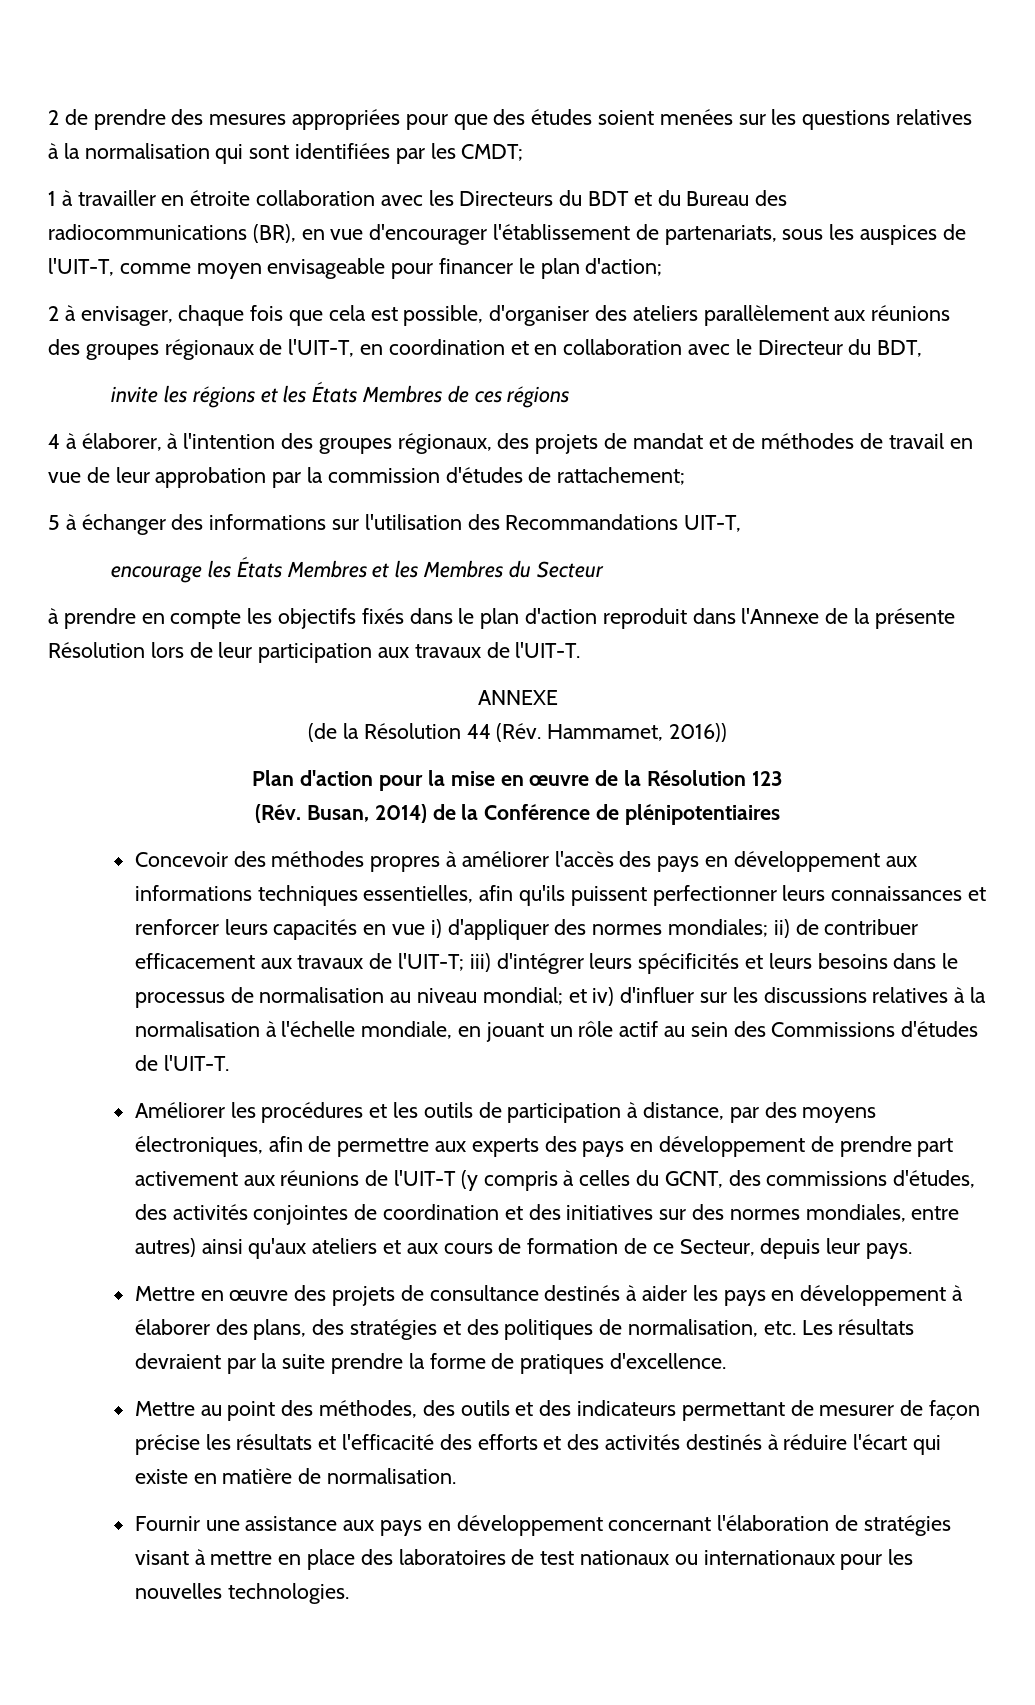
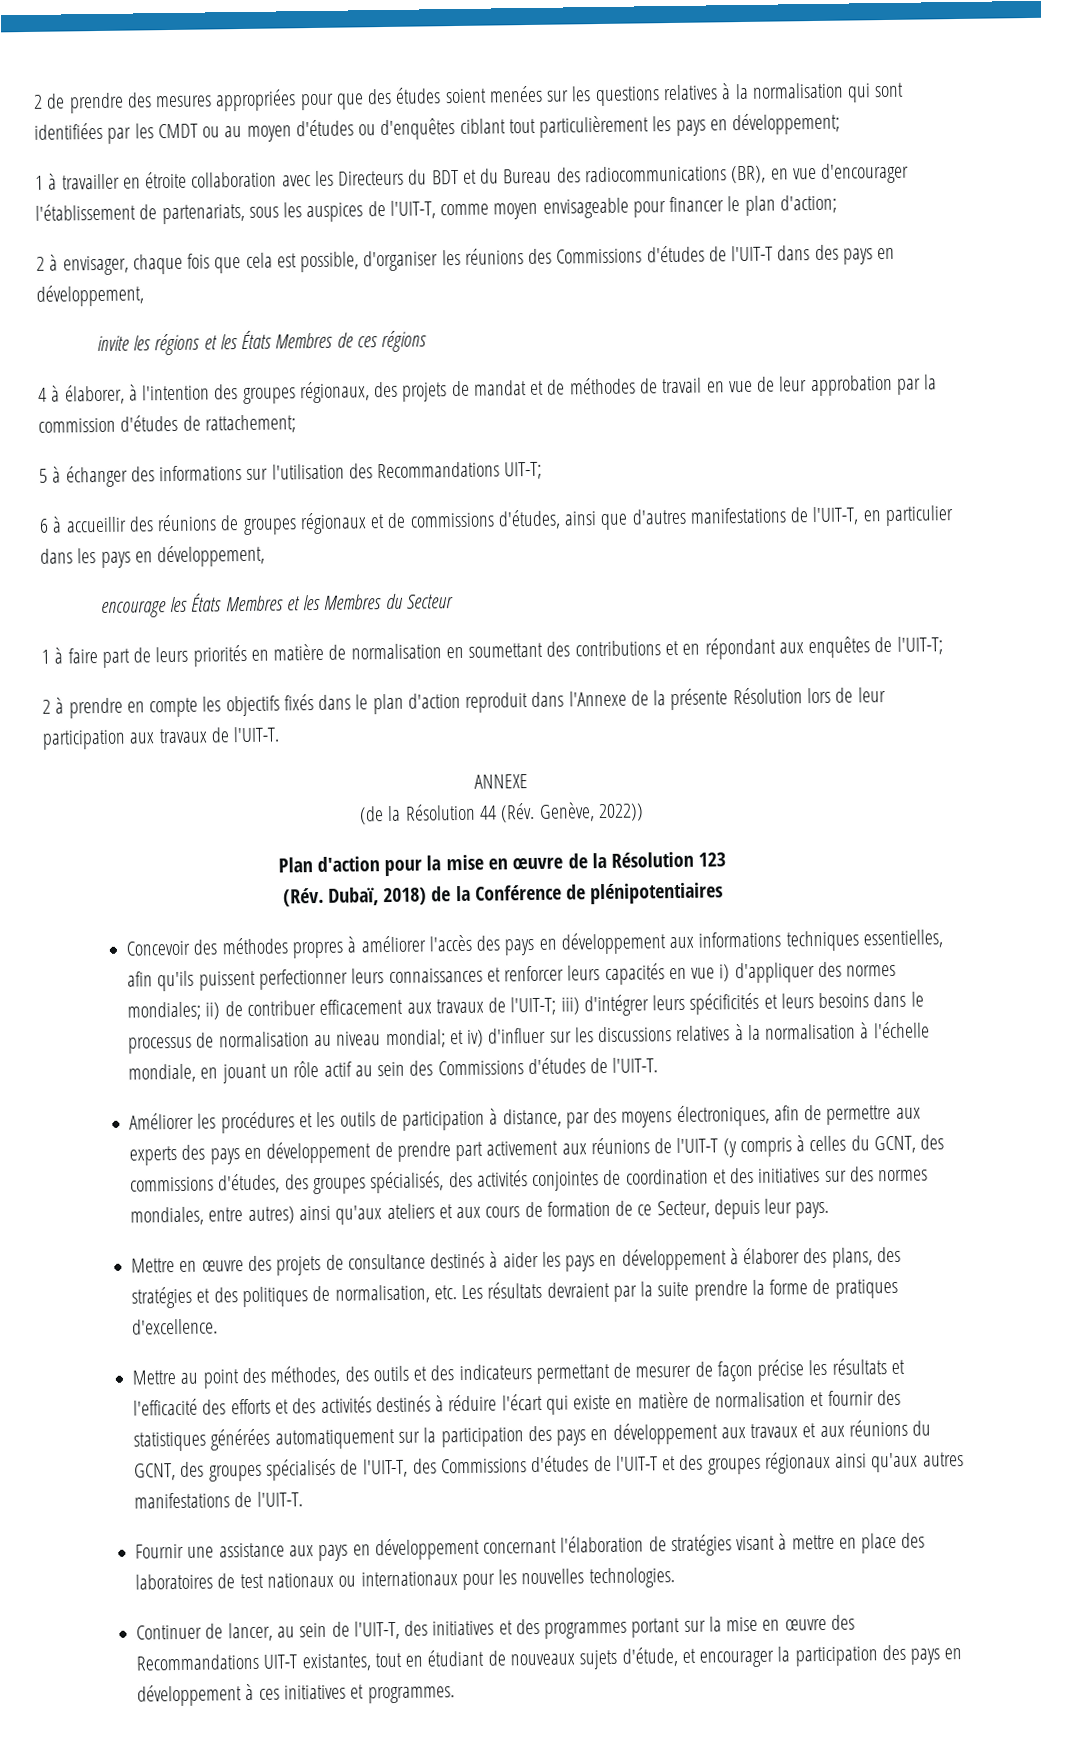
[461,144,524,161] CMDT; -> [157,112,841,142] CMDT ou au moyen d'études ou d'enquêtes ciblant tout particulièrement les pays en développement;
[595,305,951,326] [48,339,923,360] des ateliers parallèlement aux réunions des groupes régionaux de l'UIT-T, en coordination et en collaboration avec le Directeur du BDT, -> [441,244,896,266] [36,284,144,307] les réunions des Commissions d'études de l'UIT-T dans des pays en développement,
[684,515,742,532] UIT-T, -> [504,461,543,480] [39,505,954,536] [40,544,266,569] UIT-T; // 6 à accueillir des réunions de groupes régionaux et de commissions d'études, ainsi que d'autres manifestations de l'UIT-T, en particulier dans les pays en développement,
(604, 569) none -> [41,636,943,668] [42,699,51,714] 1 à faire part de leurs priorités en matière de normalisation en soumettant des contributions et en répondant aux enquêtes de l'UIT-T; // 2
[547,723,727,742] Hammamet, 2016)) -> [538,802,644,822] Genève, 2022))
[306,804,427,823] Busan, 2014) -> [327,887,428,906] Dubaï, 2018)
(167, 1212) none -> [312,1171,473,1195] groupes spécialisés, des
[326,1468,456,1484] normalisation. -> [715,1389,901,1408] [133,1419,932,1452] [134,1451,964,1482] [134,1491,303,1509] normalisation et fournir des statistiques générées automatiquement sur la participation des pays en développement aux travaux et aux réunions du GCNT, des groupes spécialisés de l'UIT-T, des Commissions d'études de l'UIT-T et des groupes régionaux ainsi qu'aux autres manifestations de l'UIT-T.
(349, 1593) none -> [136,1614,855,1642] [136,1644,963,1672] [137,1683,455,1707] // Continuer de lancer, au sein de l'UIT-T, des initiatives et des programmes portant sur la mise en œuvre des Recommandations UIT-T existantes, tout en étudiant de nouveaux sujets d'étude, et encourager la participation des pays en développement à ces initiatives et programmes.

